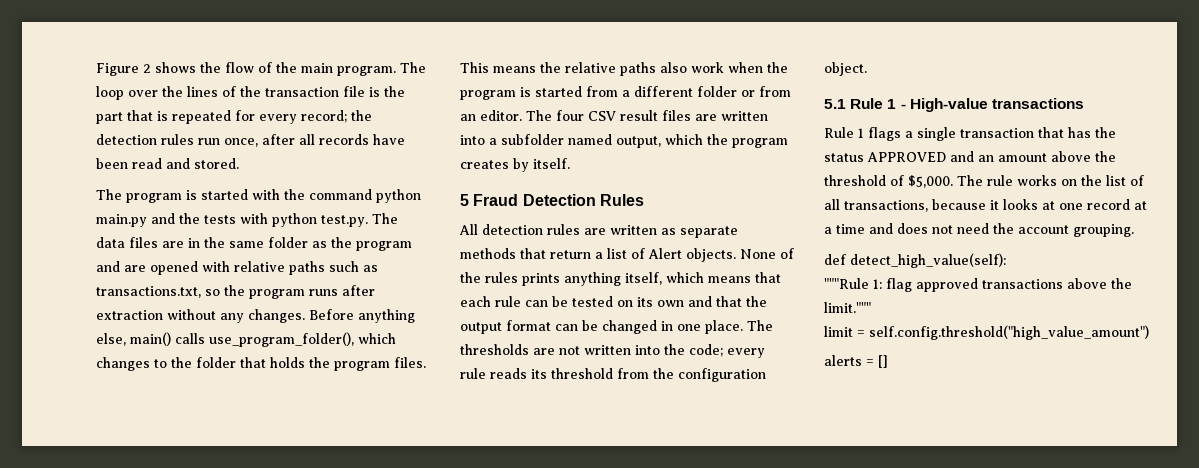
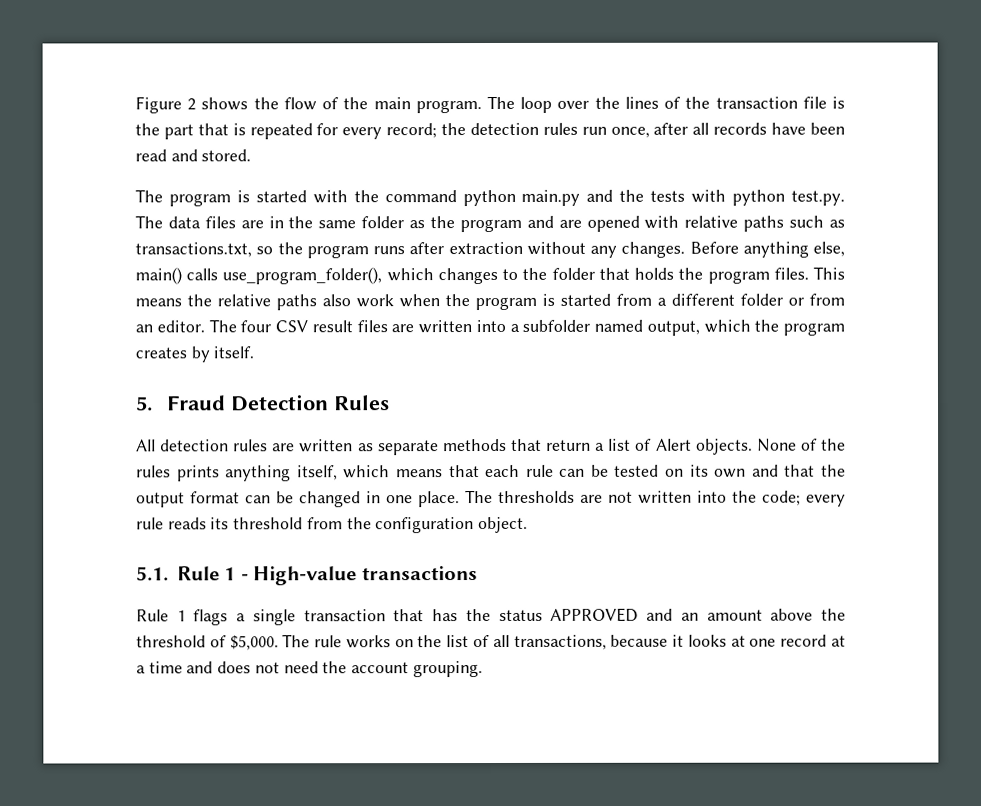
[460,194,469,206] 5 -> [135,396,153,412] 5.
[824,99,846,109] 5.1 -> [136,566,169,581] 5.1.
[824,253,1006,268] [824,278,1132,292] [824,302,871,313] [824,325,1149,340] [824,355,888,368] // def detect_high_value(self): // """Rule 1: flag approved transactions above the limit.""" // limit = self.config.threshold("high_value_amount") // alerts = [] -> (483, 669) none

